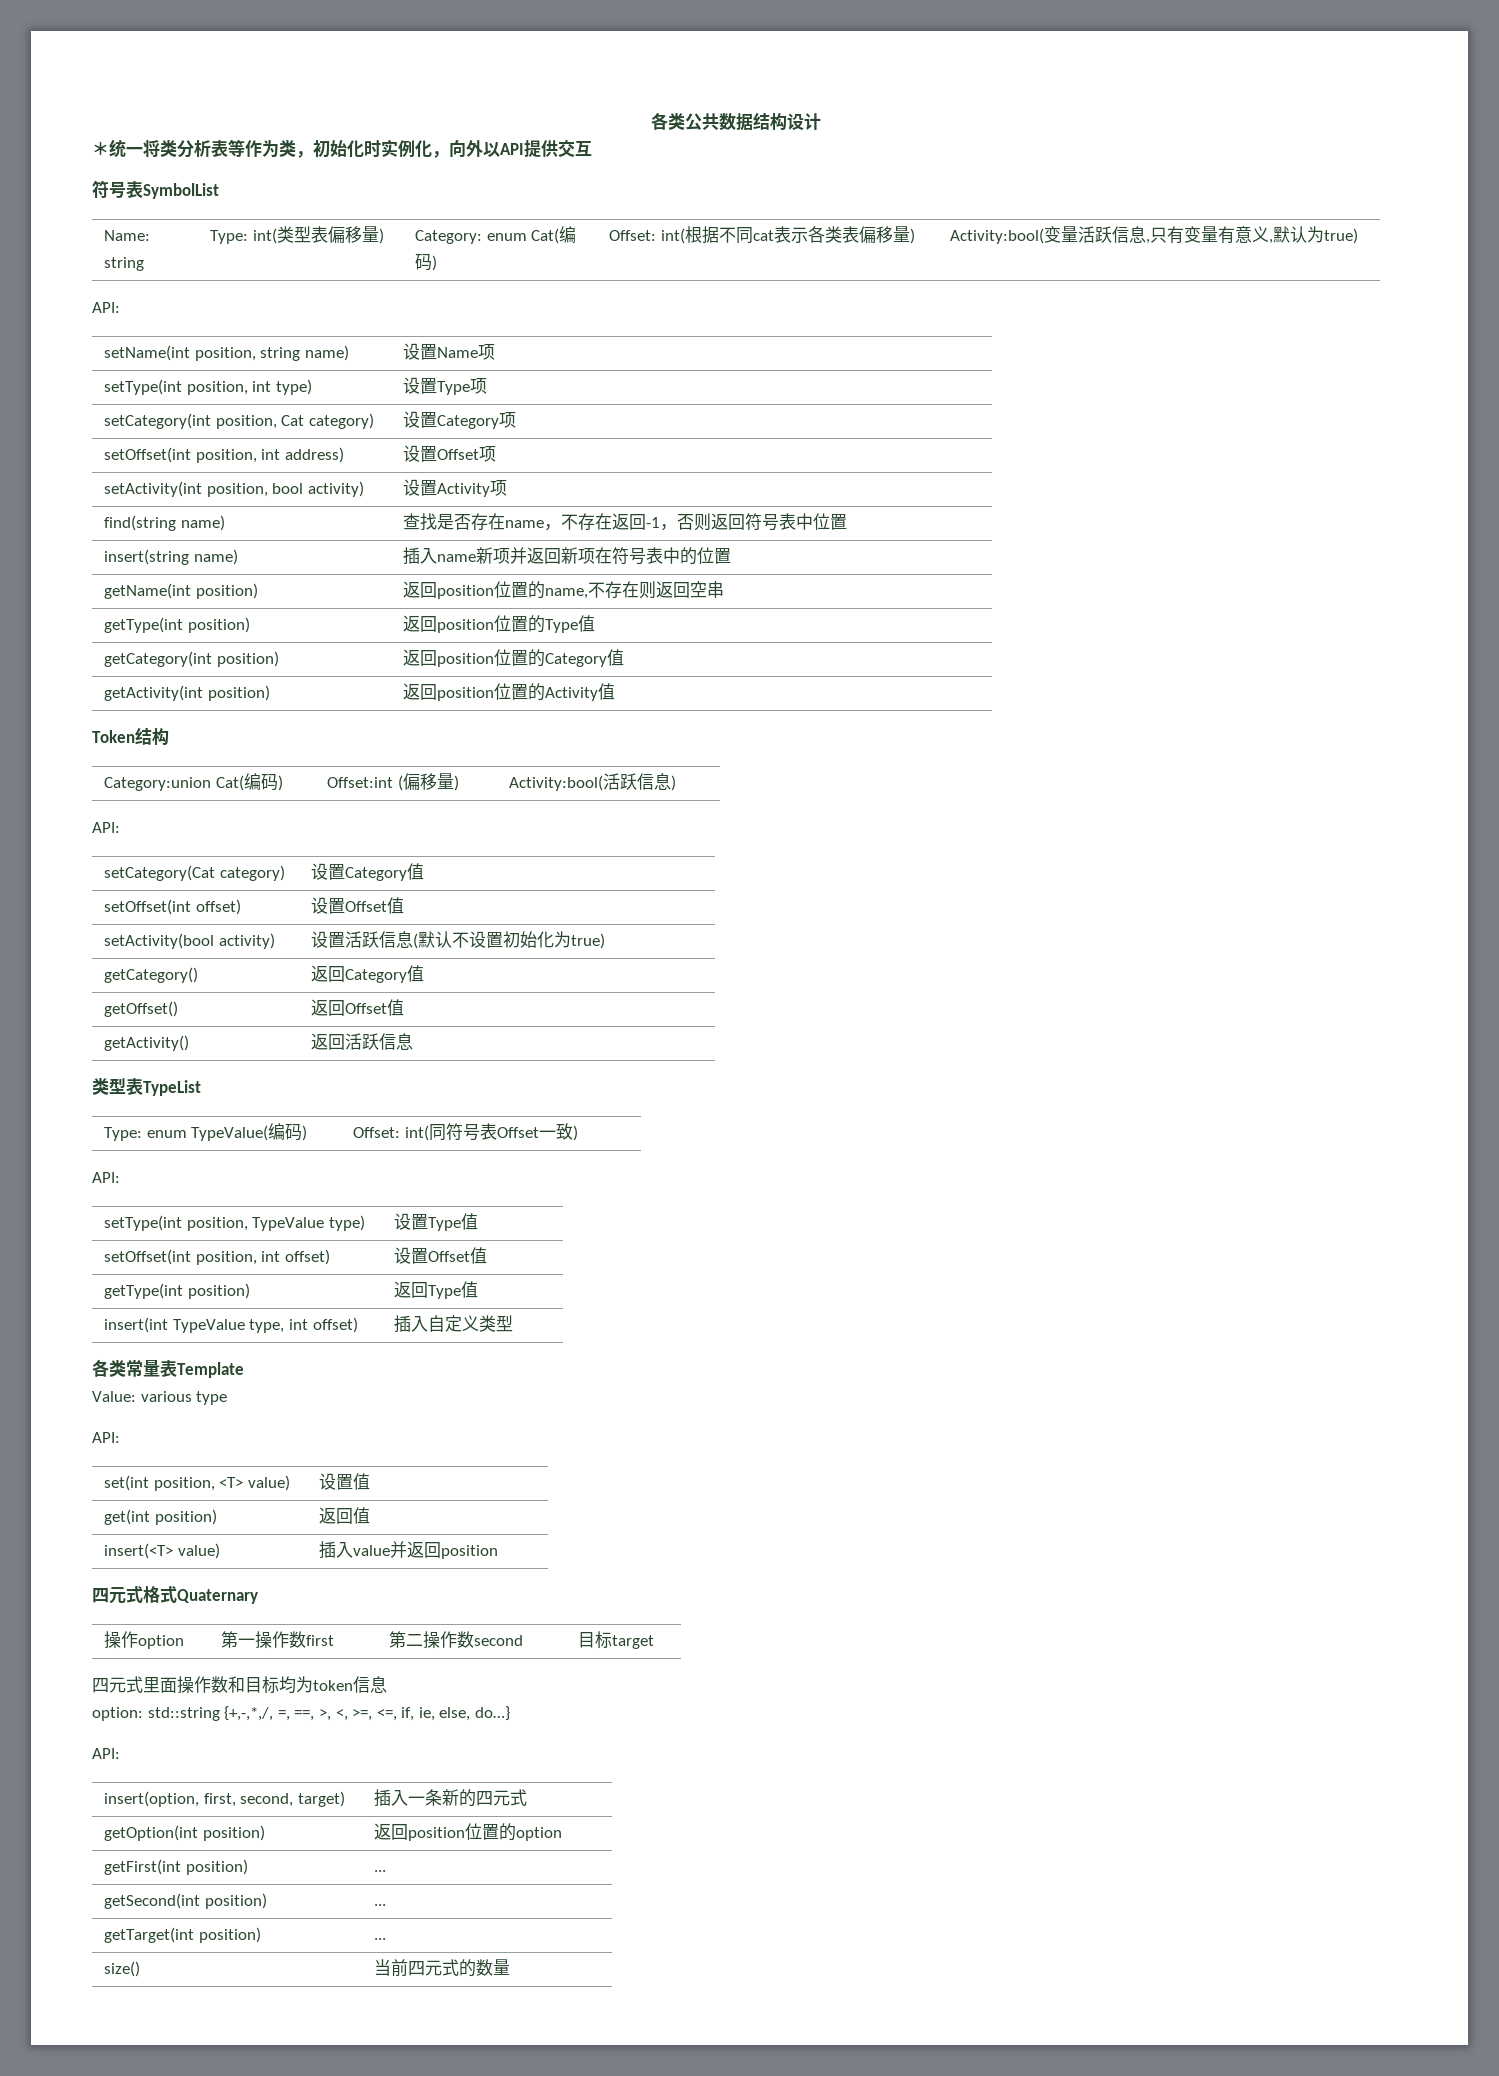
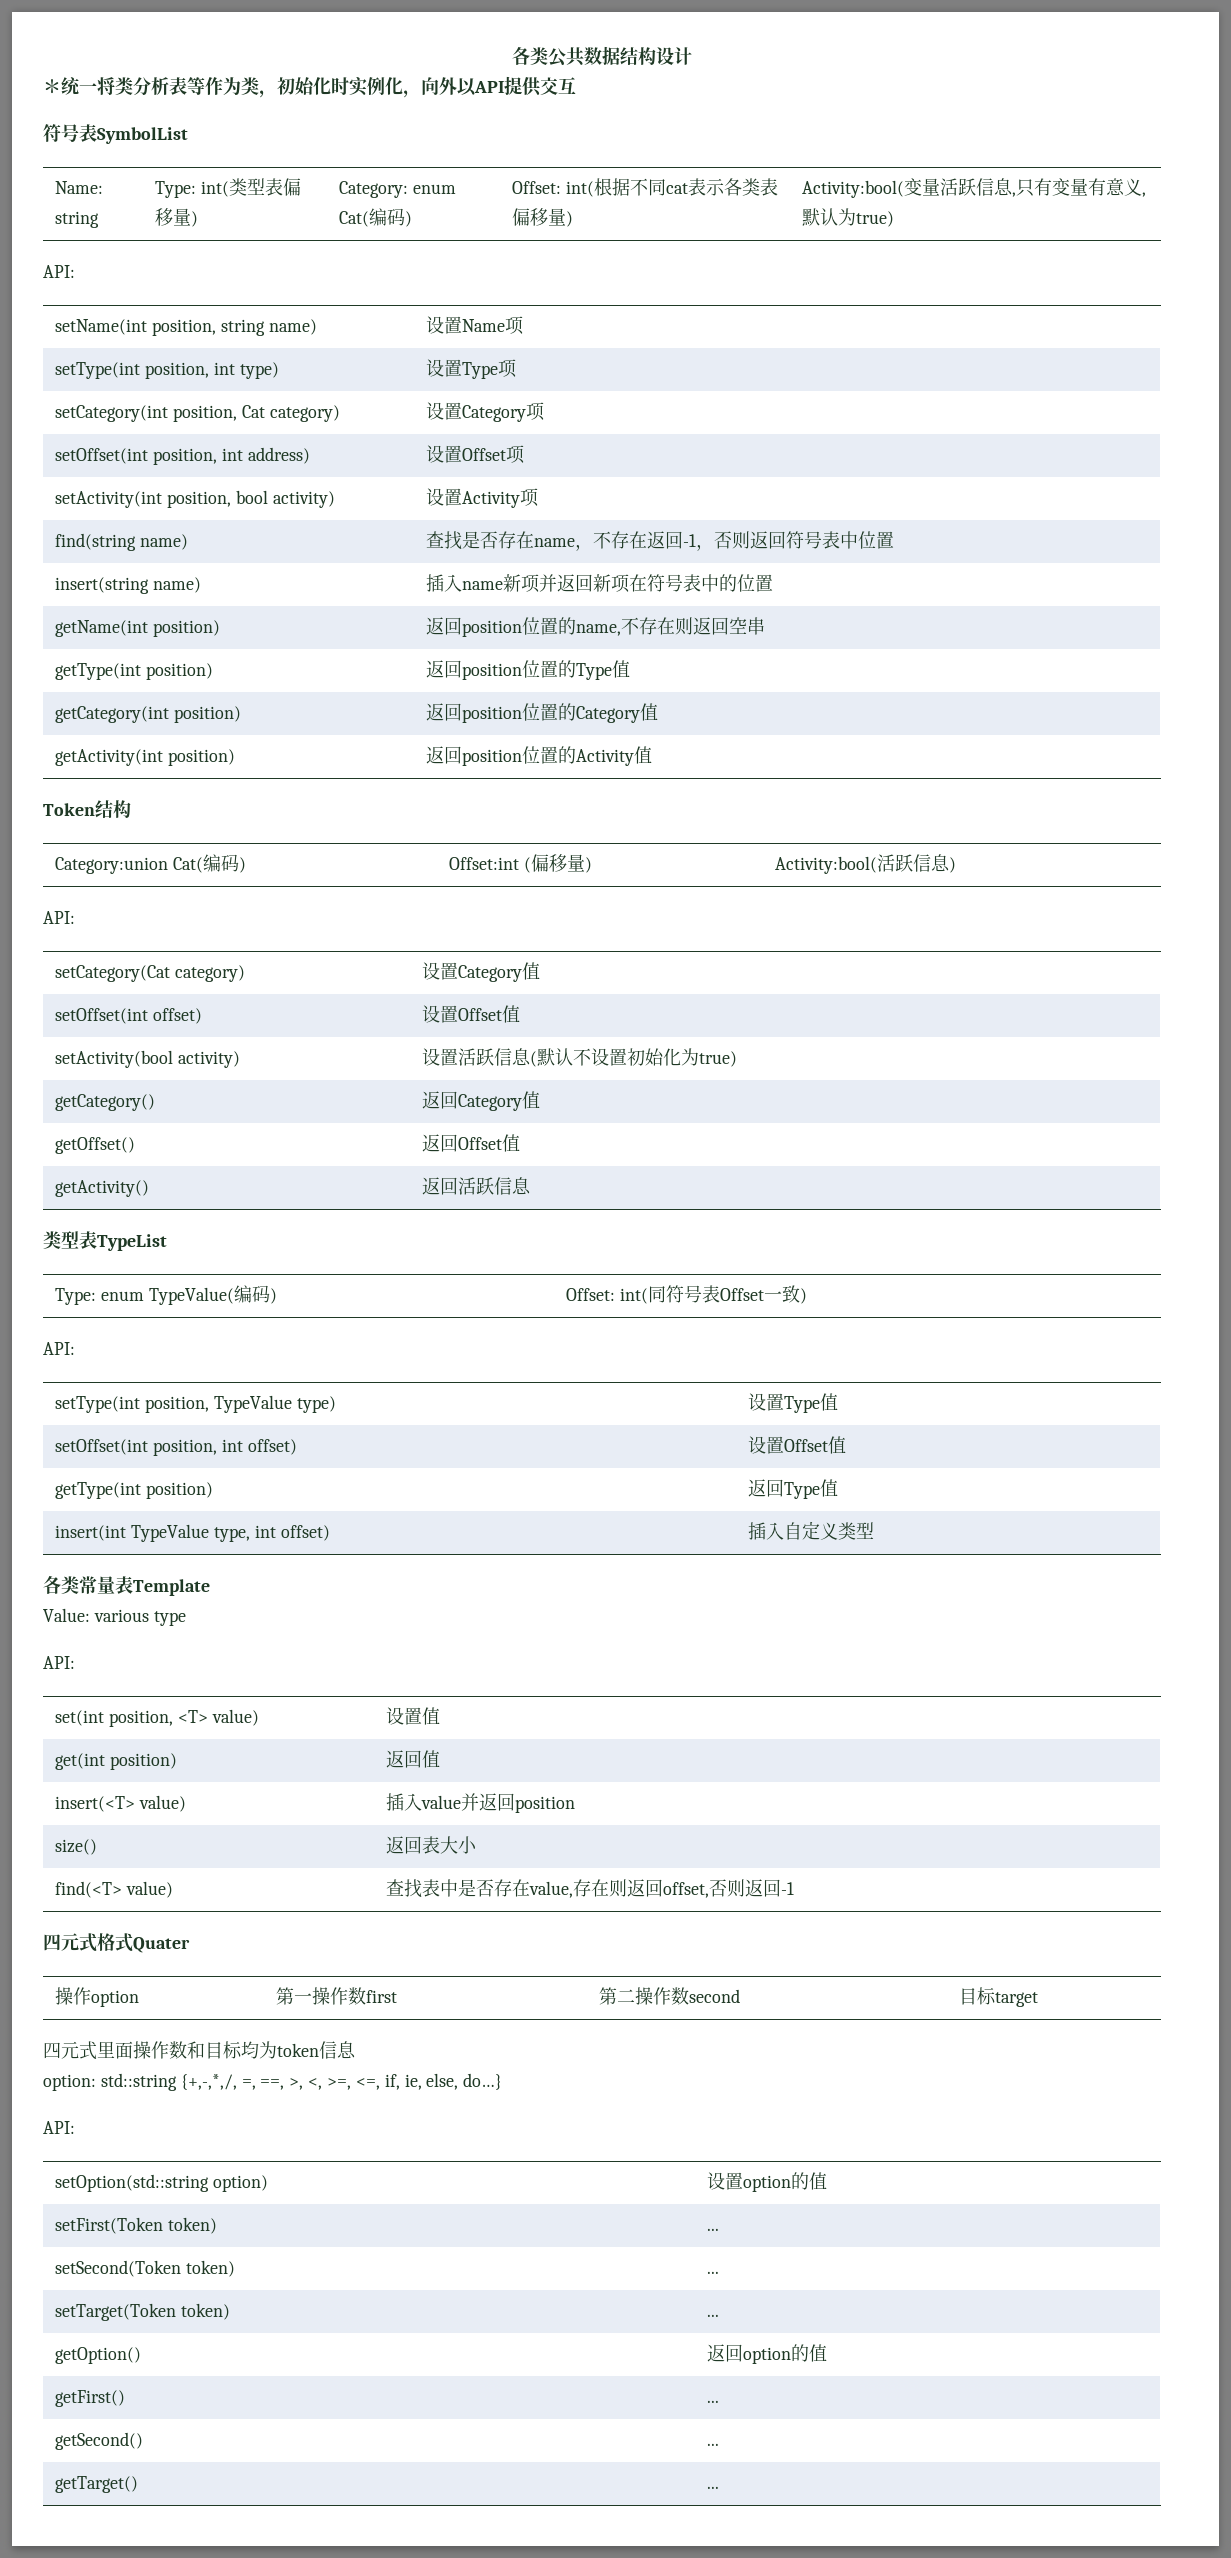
(499, 1552) none -> [55,1839,98,1855] [386,1836,478,1854] [55,1881,174,1898] [386,1879,795,1898] // size() | 返回表大小 // find(<T> value) | 查找表中是否存在value,存在则返回offset,否则返回-1
[177,1589,258,1604] Quaternary -> [133,1937,190,1953] Quater
[104,1791,345,1807] [374,1789,528,1807] [104,1825,265,1841] [374,1823,563,1841] [104,1859,248,1875] [374,1870,387,1872] [104,1893,267,1909] [374,1904,387,1906] [104,1927,261,1943] [374,1938,387,1940] [104,1961,141,1977] [374,1959,511,1977] insert(option, first, second, target) | 插入一条新的四元式 // getOption(int position) | 返回position位置的option // getFirst(int position) | ... // getSecond(int position) | ... // getTarget(int position) | ... // size() | 当前四元式的数量 -> [55,2174,269,2192] [707,2172,828,2192] [55,2217,218,2234] [707,2228,720,2231] [55,2260,236,2277] [707,2271,720,2274] [55,2303,231,2321] [707,2314,720,2317] [55,2347,142,2364] [707,2344,828,2364] [55,2390,126,2407] [707,2400,720,2403] [55,2432,144,2450] [707,2443,720,2446] [55,2476,139,2493] [707,2486,720,2489] setOption(std::string option) | 设置option的值 // setFirst(Token token) | ... // setSecond(Token token) | ... // setTarget(Token token) | ... // getOption() | 返回option的值 // getFirst() | ... // getSecond() | ... // getTarget() | ...

